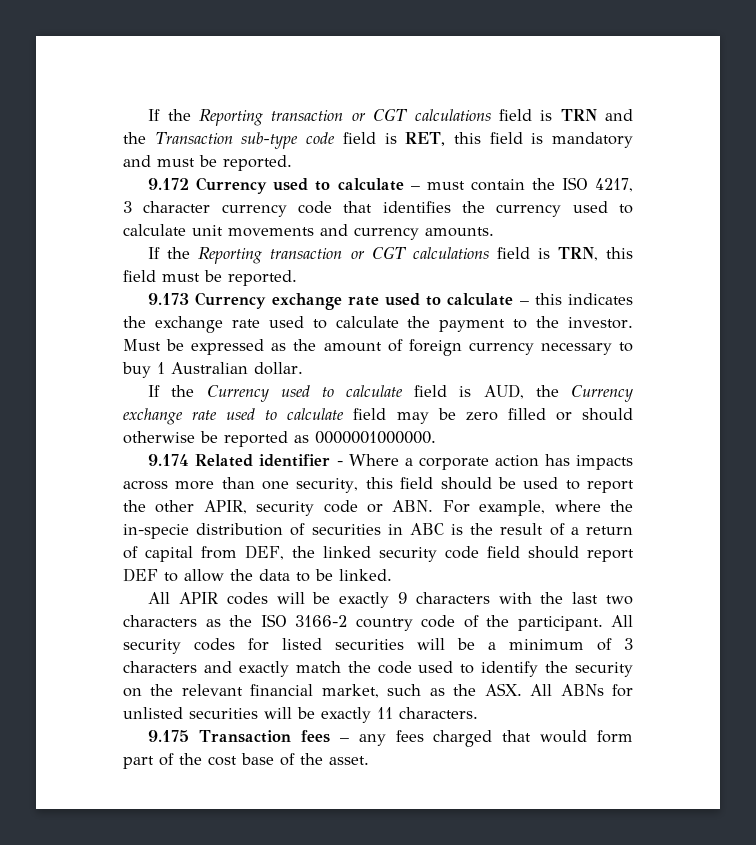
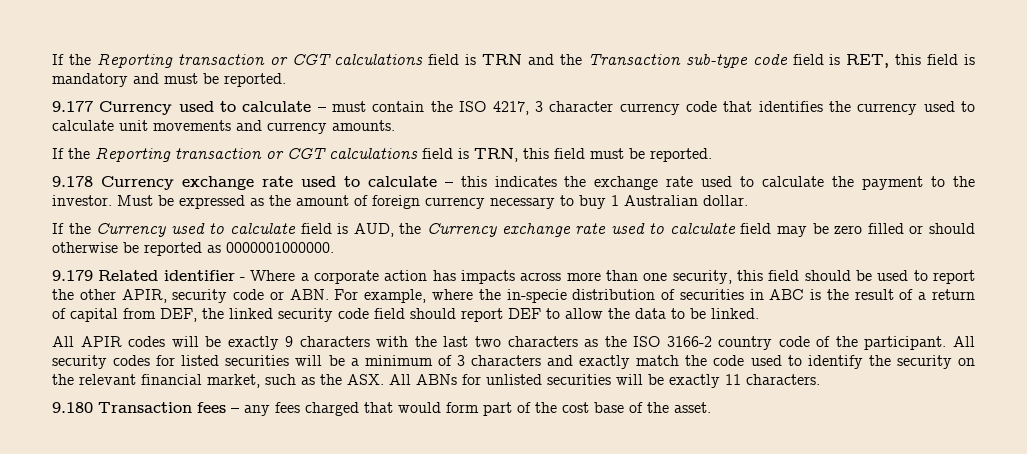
[148,178,190,190] 9.172 -> [52,101,93,112] 9.177
[148,293,190,305] 9.173 -> [52,176,93,187] 9.178
[148,454,190,466] 9.174 -> [52,270,93,281] 9.179
[148,730,190,742] 9.175 -> [52,402,93,413] 9.180

